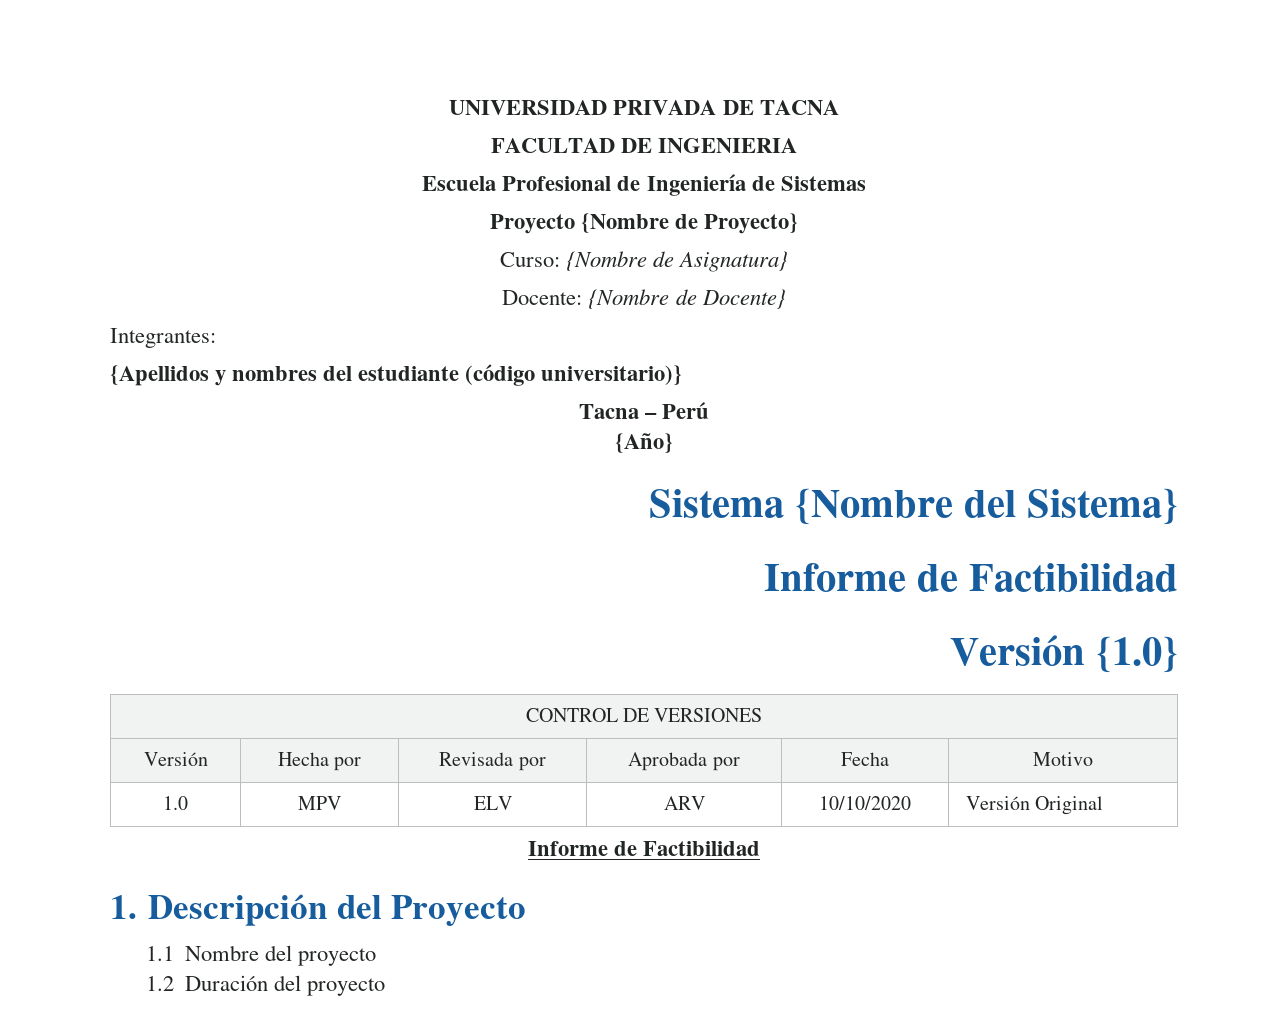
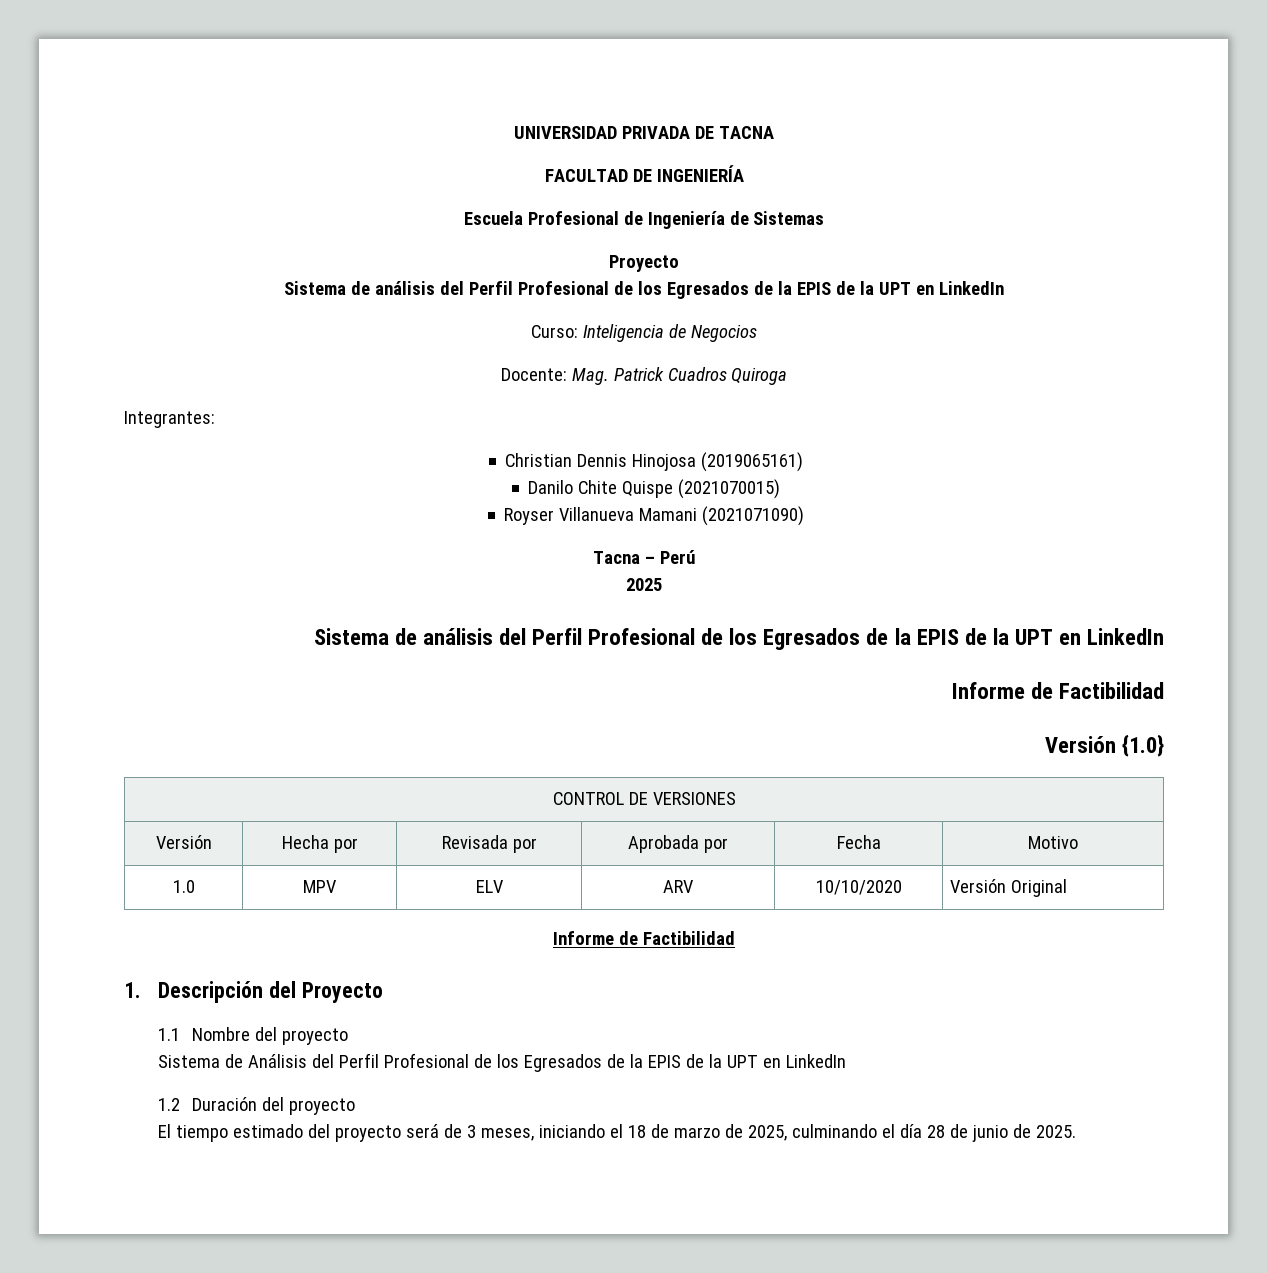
[658,138,798,153] INGENIERIA -> [656,165,744,182] INGENIERÍA
[580,213,799,234] [499,251,789,272] [502,289,786,309] [110,328,216,348] [110,364,683,386] {Nombre de Proyecto} // Curso: {Nombre de Asignatura} // Docente: {Nombre de Docente} // Integrantes: // {Apellidos y nombres del estudiante (código universitario)} -> [284,281,1004,299] [531,324,757,342] [500,367,788,385] [124,411,215,428] [505,452,804,472] [528,479,781,499] [504,506,805,526] // Sistema de análisis del Perfil Profesional de los Egresados de la EPIS de la UPT en LinkedIn // Curso: Inteligencia de Negocios // Docente: Mag. Patrick Cuadros Quiroga // Integrantes: // Christian Dennis Hinojosa (2019065161) // Danilo Chite Quispe (2021070015) // Royser Villanueva Mamani (2021071090)
[615,433,673,453] [649,488,1178,525] {Año} // Sistema {Nombre del Sistema} -> [626,578,662,591] [313,628,1165,650] 2025 // Sistema de análisis del Perfil Profesional de los Egresados de la EPIS de la UPT en LinkedIn
[145,975,385,996] 1.2 Duración del proyecto -> [158,1053,847,1072] [158,1097,356,1115] [158,1124,1076,1142] Sistema de Análisis del Perfil Profesional de los Egresados de la EPIS de la UPT en LinkedIn // 1.2 Duración del proyecto // El tiempo estimado del proyecto será de 3 meses, iniciando el 18 de marzo de 2025, culminando el día 28 de junio de 2025.

